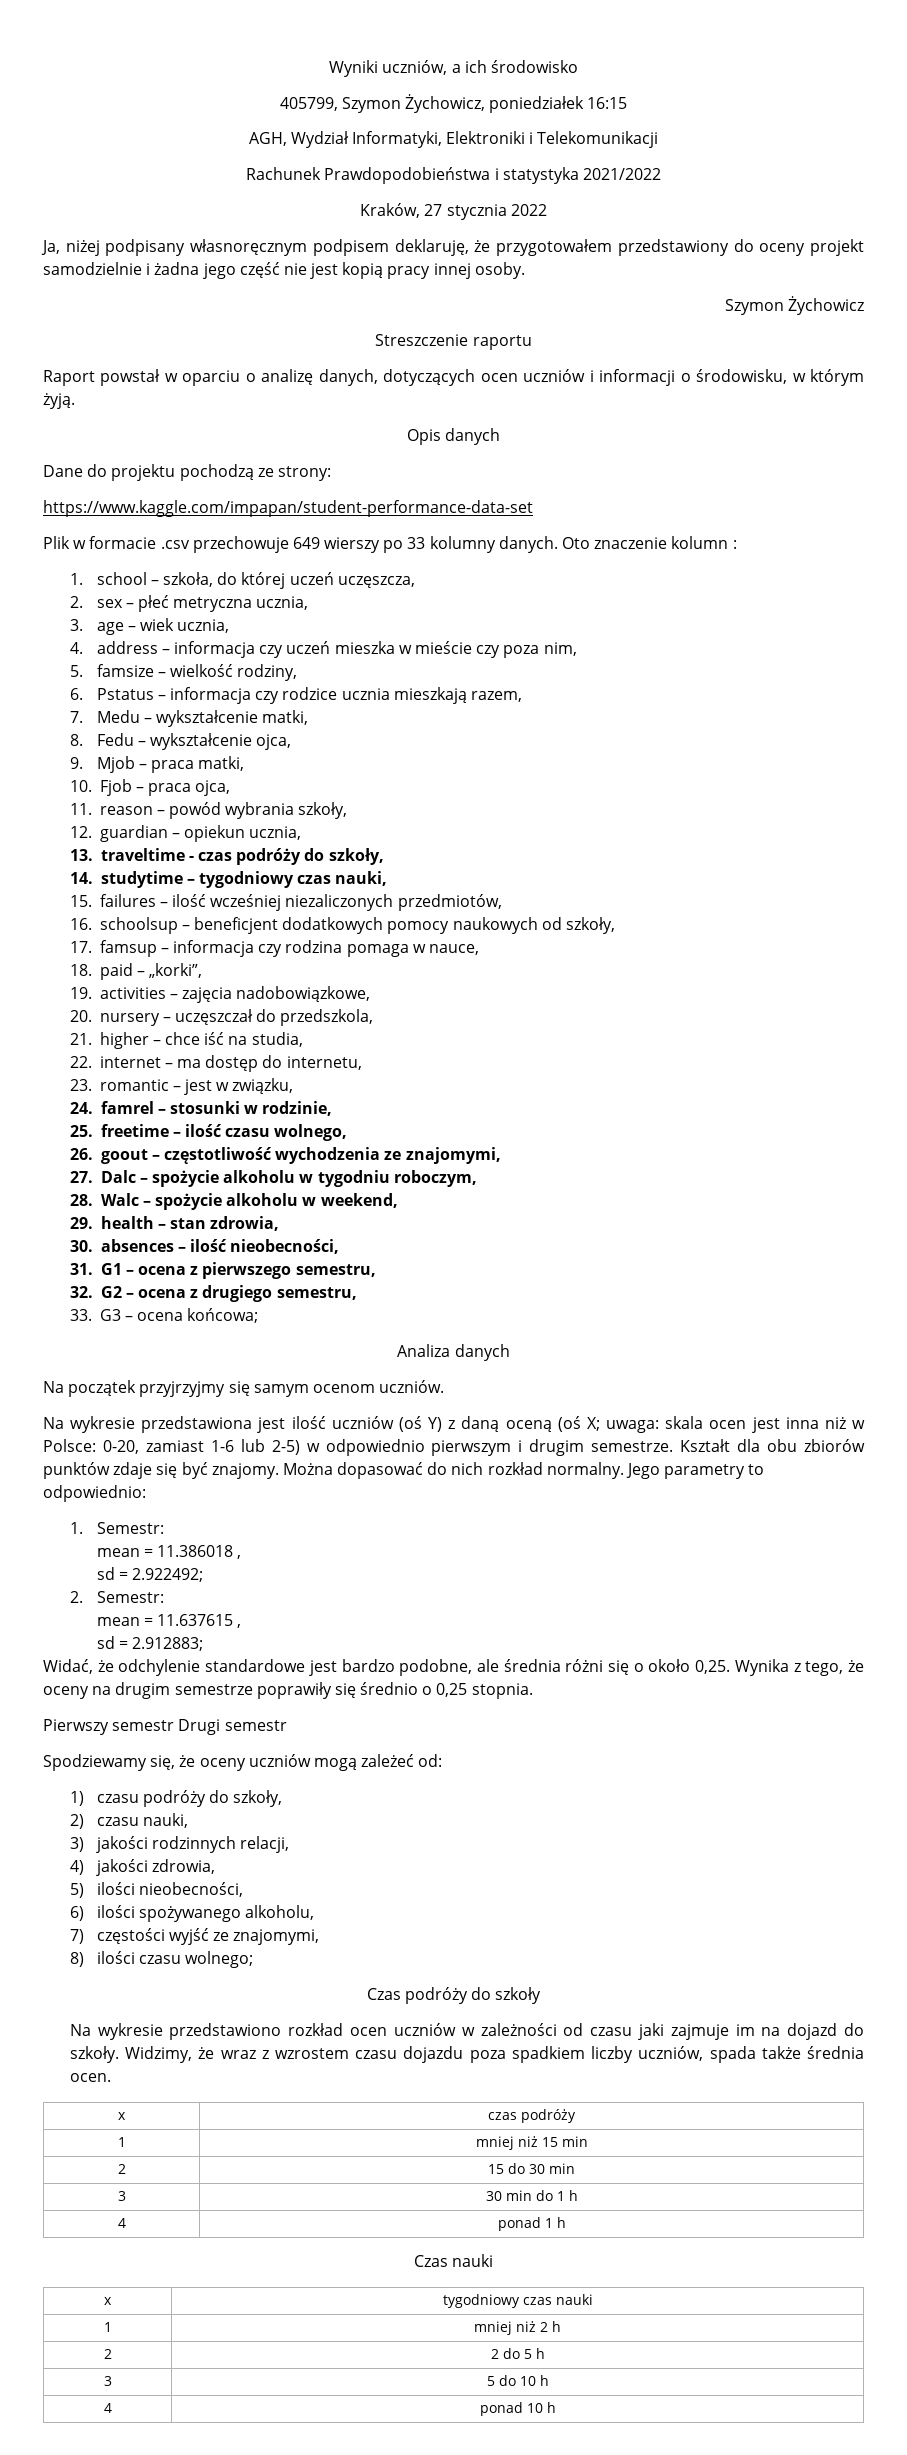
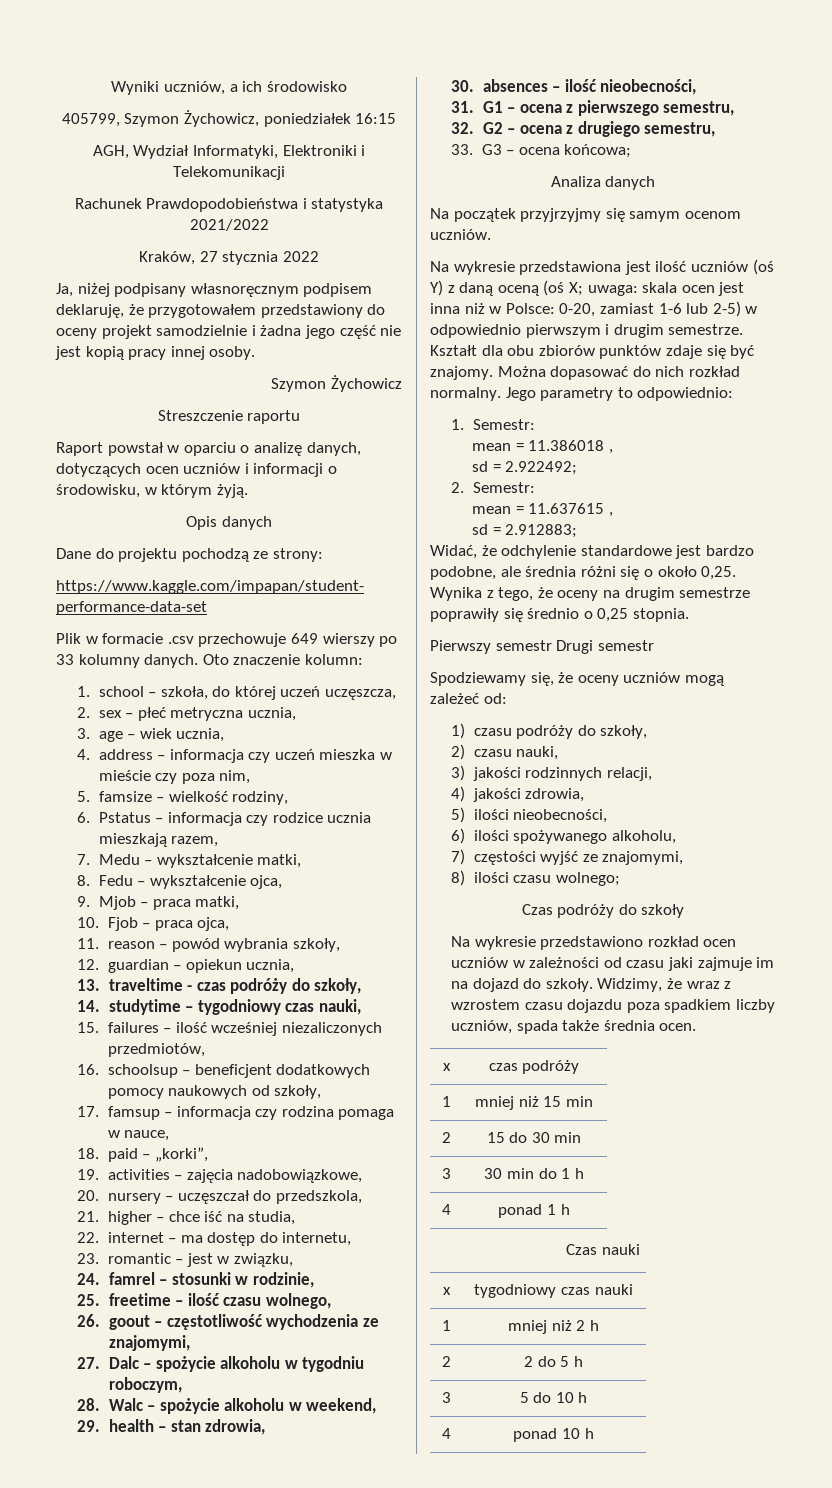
[671,536,737,549] kolumn : -> [304,654,363,665] kolumn:

